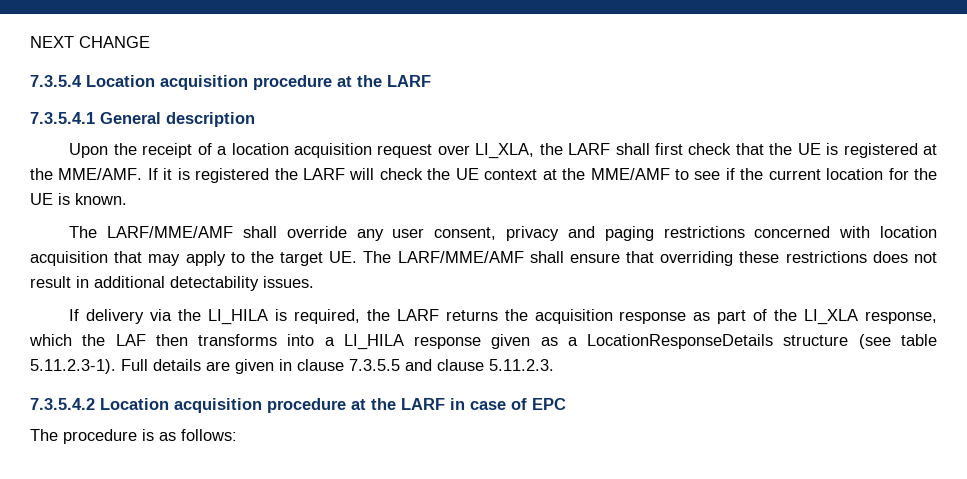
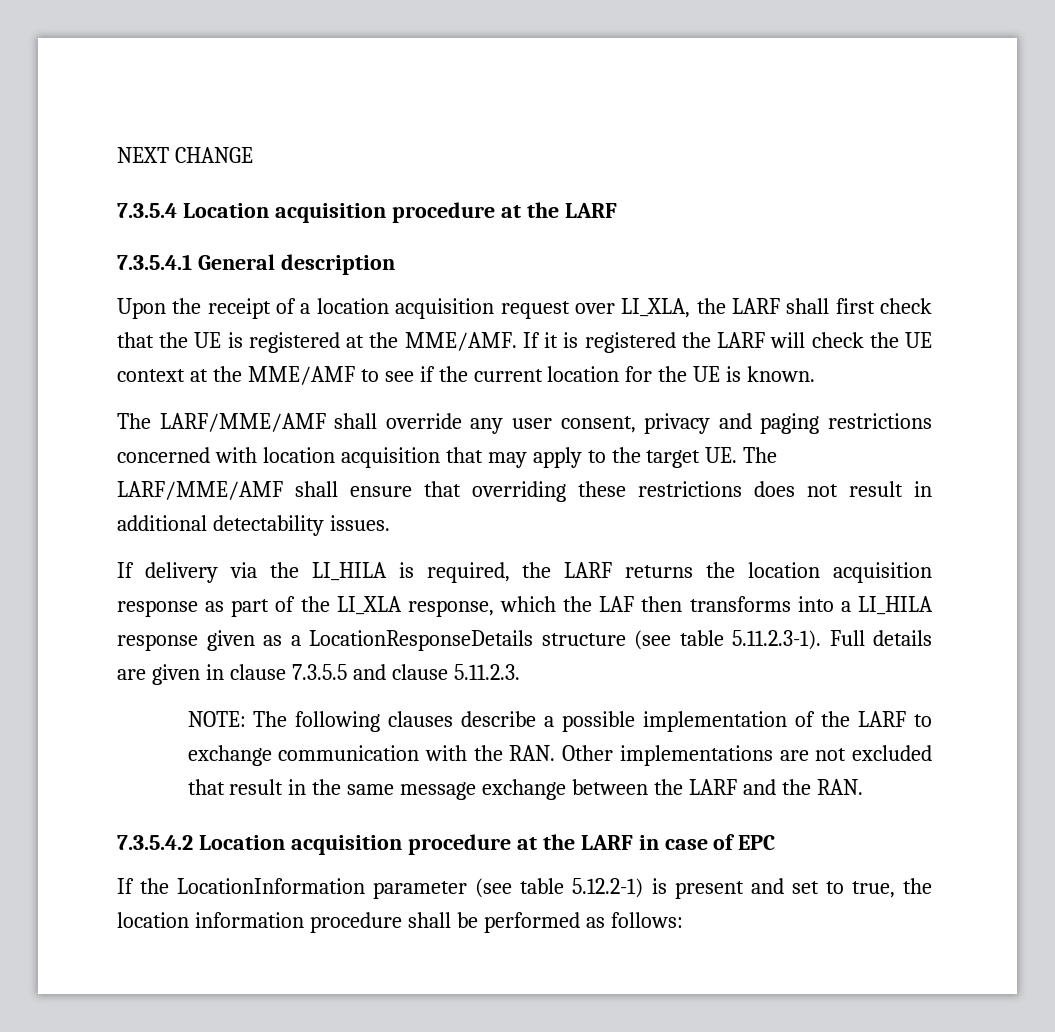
(528, 315) none -> [748,562,821,578] location
(554, 365) none -> [187,711,933,732] [187,745,932,766] [187,779,863,800] // NOTE: The following clauses describe a possible implementation of the LARF to exchange communication with the RAN. Other implementations are not excluded that result in the same message exchange between the LARF and the RAN.
[30,429,154,444] The procedure is -> [117,878,933,899] [117,912,580,933] If the LocationInformation parameter (see table 5.12.2-1) is present and set to true, the location information procedure shall be performed

